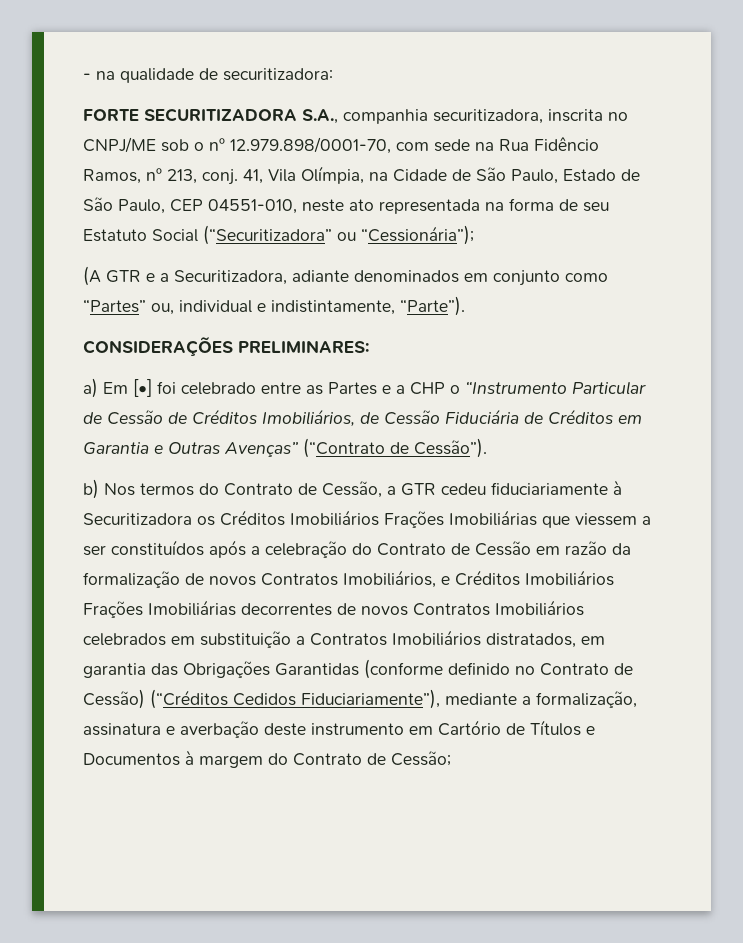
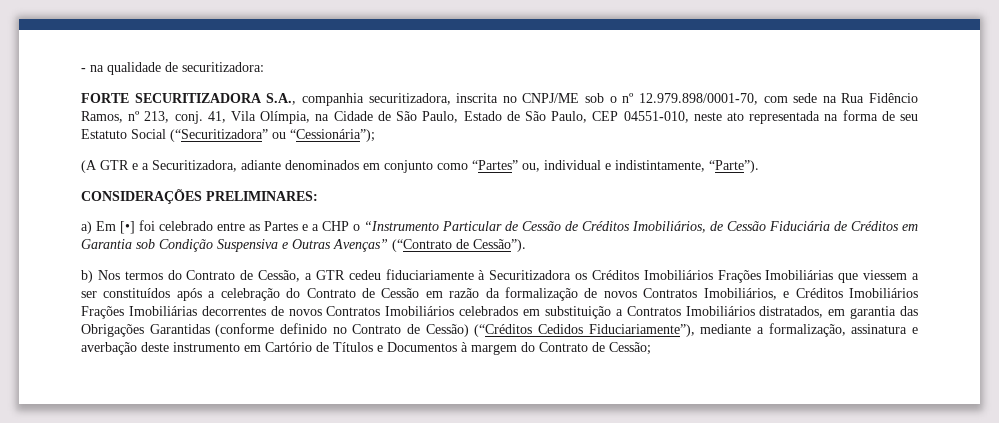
(149, 448) none -> [136,239,278,252] sob Condição Suspensiva

